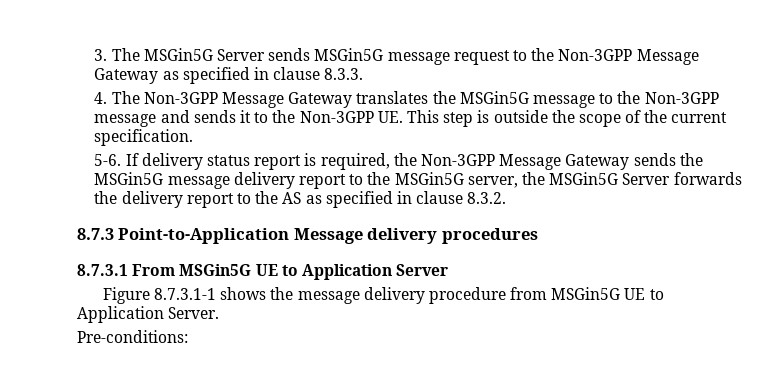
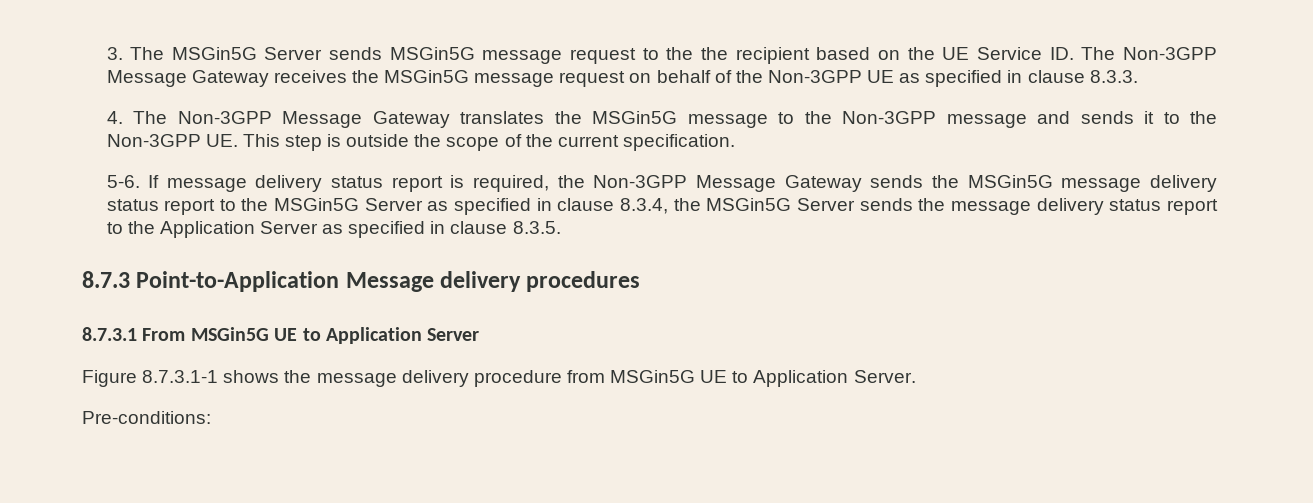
[558,49,699,65] [94,68,159,84] Non-3GPP Message Gateway -> [701,47,1217,64] [106,70,895,87] the recipient based on the UE Service ID. The Non-3GPP Message Gateway receives the MSGin5G message request on behalf of the Non-3GPP UE
(139, 159) none -> [166,178,247,192] message
(295, 180) none -> [106,199,159,211] status
[467,172,742,188] [94,191,507,208] server, the MSGin5G Server forwards the delivery report to the AS as specified in clause 8.3.2. -> [364,198,1218,215] [106,221,561,238] Server as specified in clause 8.3.4, the MSGin5G Server sends the message delivery status report to the Application Server as specified in clause 8.3.5.

